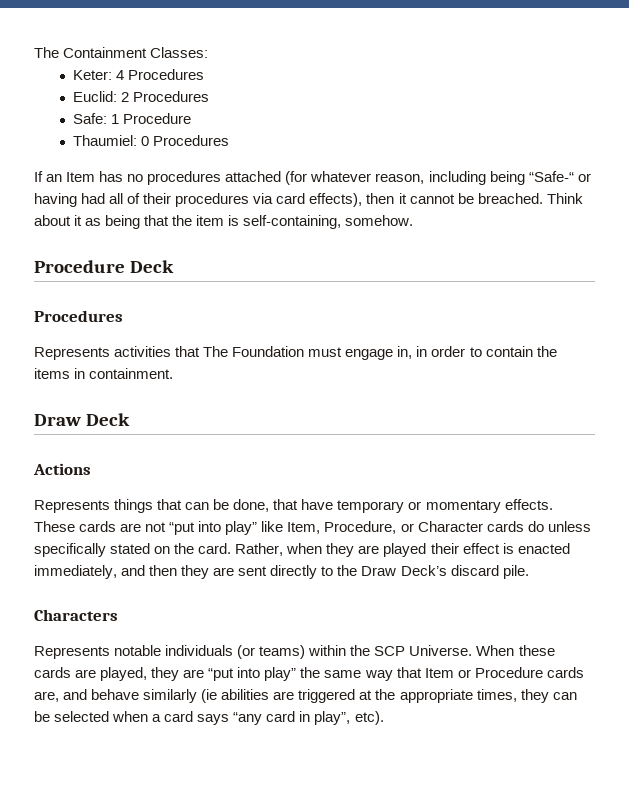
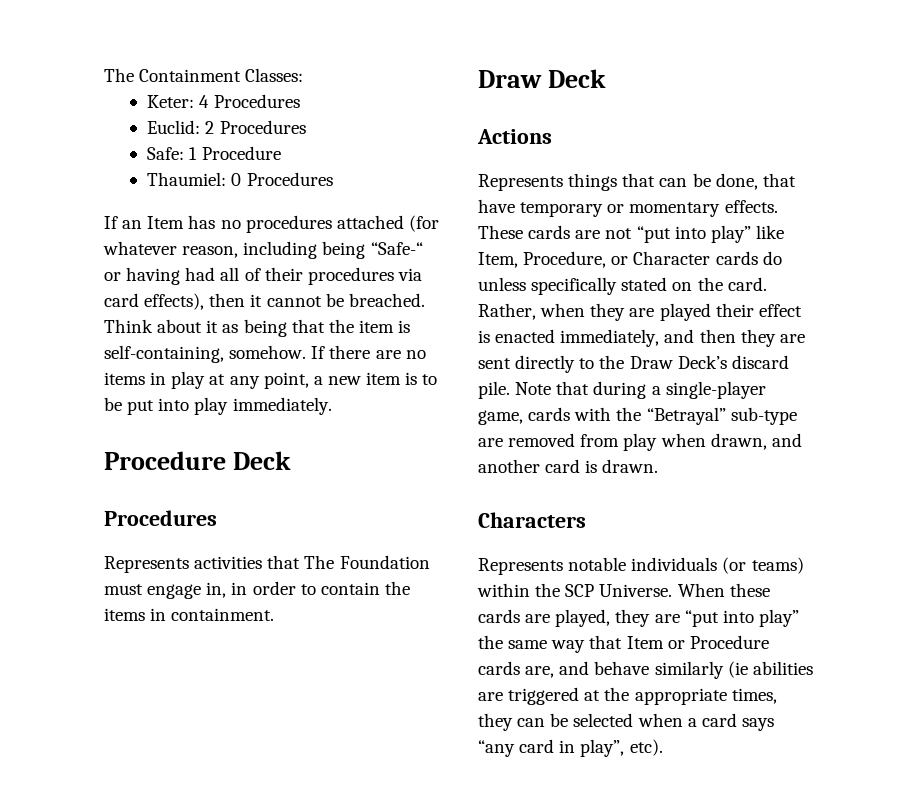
(414, 220) none -> [311,345,426,359] [104,371,438,389] [104,397,332,415] If there are no items in play at any point, a new item is to be put into play immediately.
(529, 572) none -> [515,381,766,399] [478,407,797,425] [478,433,802,451] [478,459,659,473] Note that during a single-player game, cards with the “Betrayal” sub-type are removed from play when drawn, and another card is drawn.

